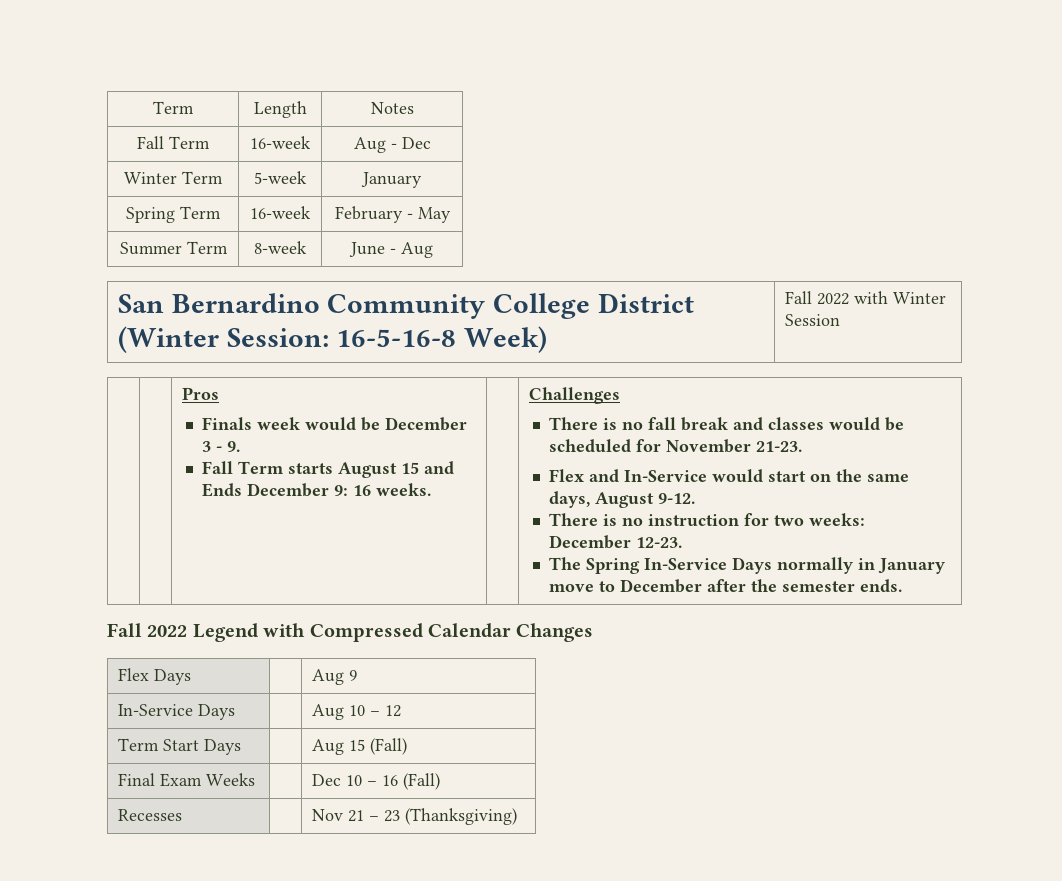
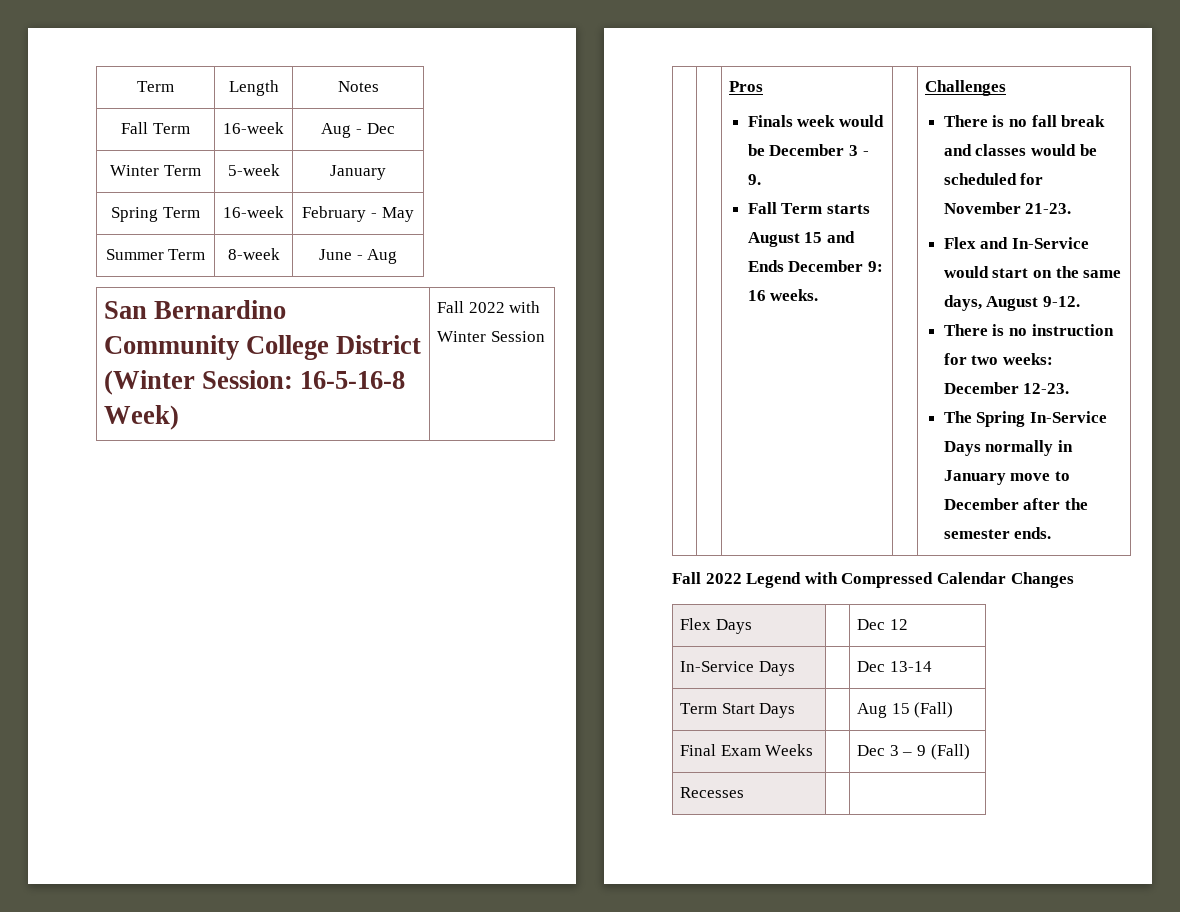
[312,669,358,685] Aug 9 -> [857,619,908,630] Dec 12
[312,704,402,720] Aug 10 – 12 -> [857,661,932,672] Dec 13-14
[346,775,399,786] 10 – 16 -> [889,745,926,756] 3 – 9
[312,808,518,825] Nov 21 – 23 (Thanksgiving) -> (745, 792) none

